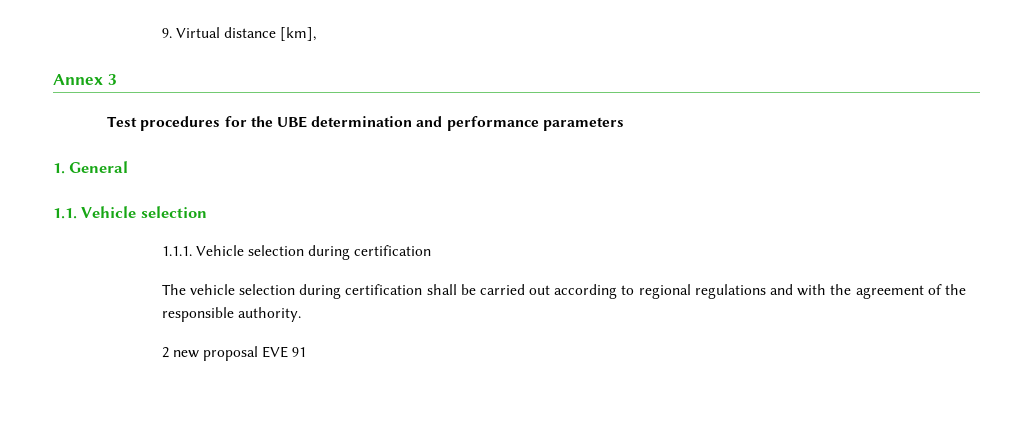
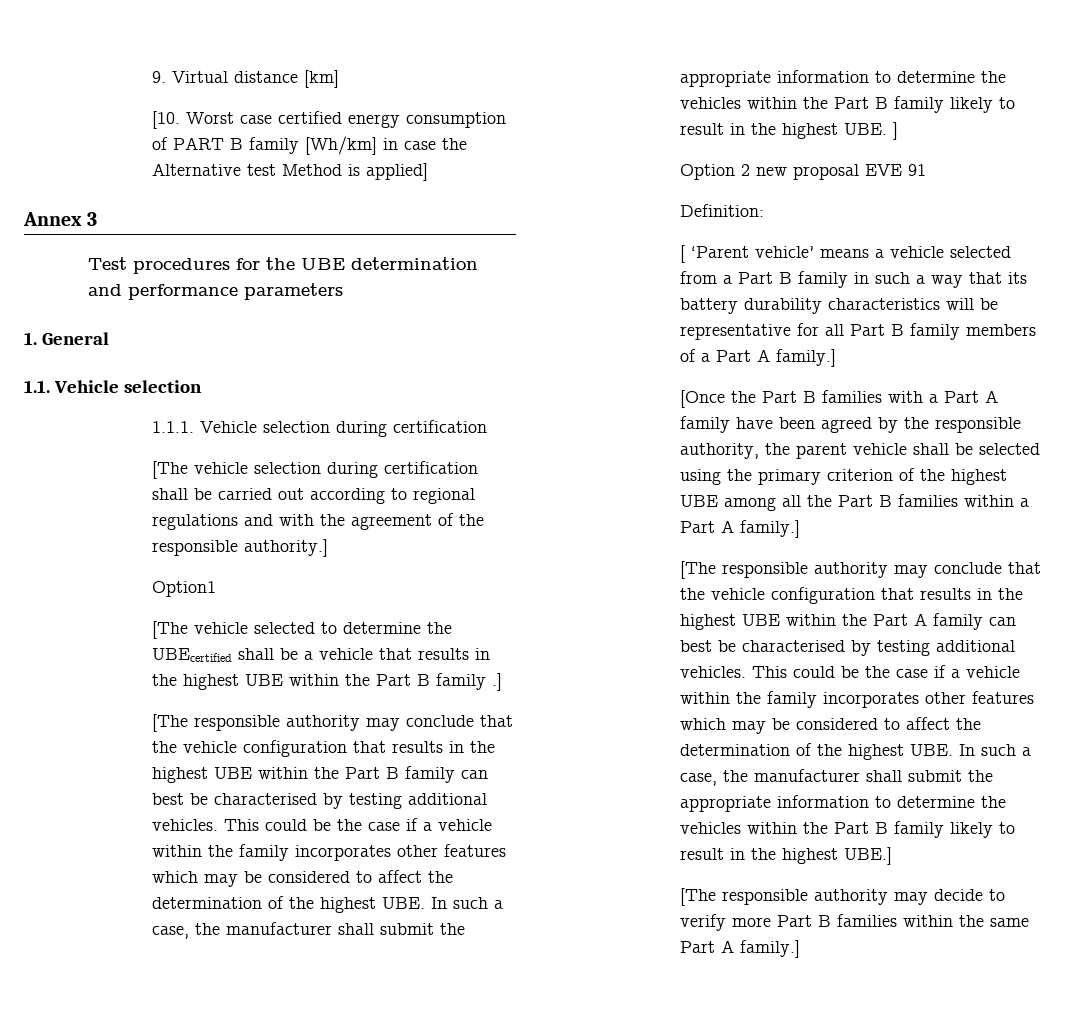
[280,27,317,41] [km], -> [303,70,339,88] [151,111,506,129] [151,136,467,155] [151,163,428,181] [km] // [10. Worst case certified energy consumption of PART B family [Wh/km] in case the Alternative test Method is applied]
[161,284,186,295] The -> [151,461,188,479] [The
[237,307,301,322] authority. // -> [243,539,328,557] [151,581,216,597] [151,621,452,639] [151,648,490,662] [151,673,502,691] [151,714,513,732] [151,740,495,757] [151,766,488,783] [151,793,487,809] [151,818,492,831] [151,844,506,861] [151,870,453,887] [151,896,503,913] [151,922,465,939] [679,70,1006,87] [679,96,1015,113] [679,122,898,140] [679,164,735,180] authority.] // Option1 // [The vehicle selected to determine the UBEcertified shall be a vehicle that results in the highest UBE within the Part B family .] // [The responsible authority may conclude that the vehicle configuration that results in the highest UBE within the Part B family can best be characterised by testing additional vehicles. This could be the case if a vehicle within the family incorporates other features which may be considered to affect the determination of the highest UBE. In such a case, the manufacturer shall submit the appropriate information to determine the vehicles within the Part B family likely to result in the highest UBE. ] // Option
(307, 352) none -> [679,204,764,217] [679,245,1011,263] [679,271,1027,288] [679,298,998,314] [679,323,1036,340] [679,349,836,367] [679,390,998,408] [679,416,1021,433] [679,443,1040,459] [679,468,1007,485] [679,494,1029,511] [679,520,800,538] [679,561,1041,579] [679,587,1023,604] [679,613,1016,630] [679,640,1015,656] [679,665,1020,678] [679,691,1034,708] [679,717,981,734] [679,743,1031,760] [679,769,993,786] [679,795,1006,812] [679,821,1015,838] [679,847,892,865] [679,888,1005,906] [679,914,1029,931] [679,940,800,958] // Definition: // [ ‘Parent vehicle’ means a vehicle selected from a Part B family in such a way that its battery durability characteristics will be representative for all Part B family members of a Part A family.] // [Once the Part B families with a Part A family have been agreed by the responsible authority, the parent vehicle shall be selected using the primary criterion of the highest UBE among all the Part B families within a Part A family.] // [The responsible authority may conclude that the vehicle configuration that results in the highest UBE within the Part A family can best be characterised by testing additional vehicles. This could be the case if a vehicle within the family incorporates other features which may be considered to affect the determination of the highest UBE. In such a case, the manufacturer shall submit the appropriate information to determine the vehicles within the Part B family likely to result in the highest UBE.] // [The responsible authority may decide to verify more Part B families within the same Part A family.]

